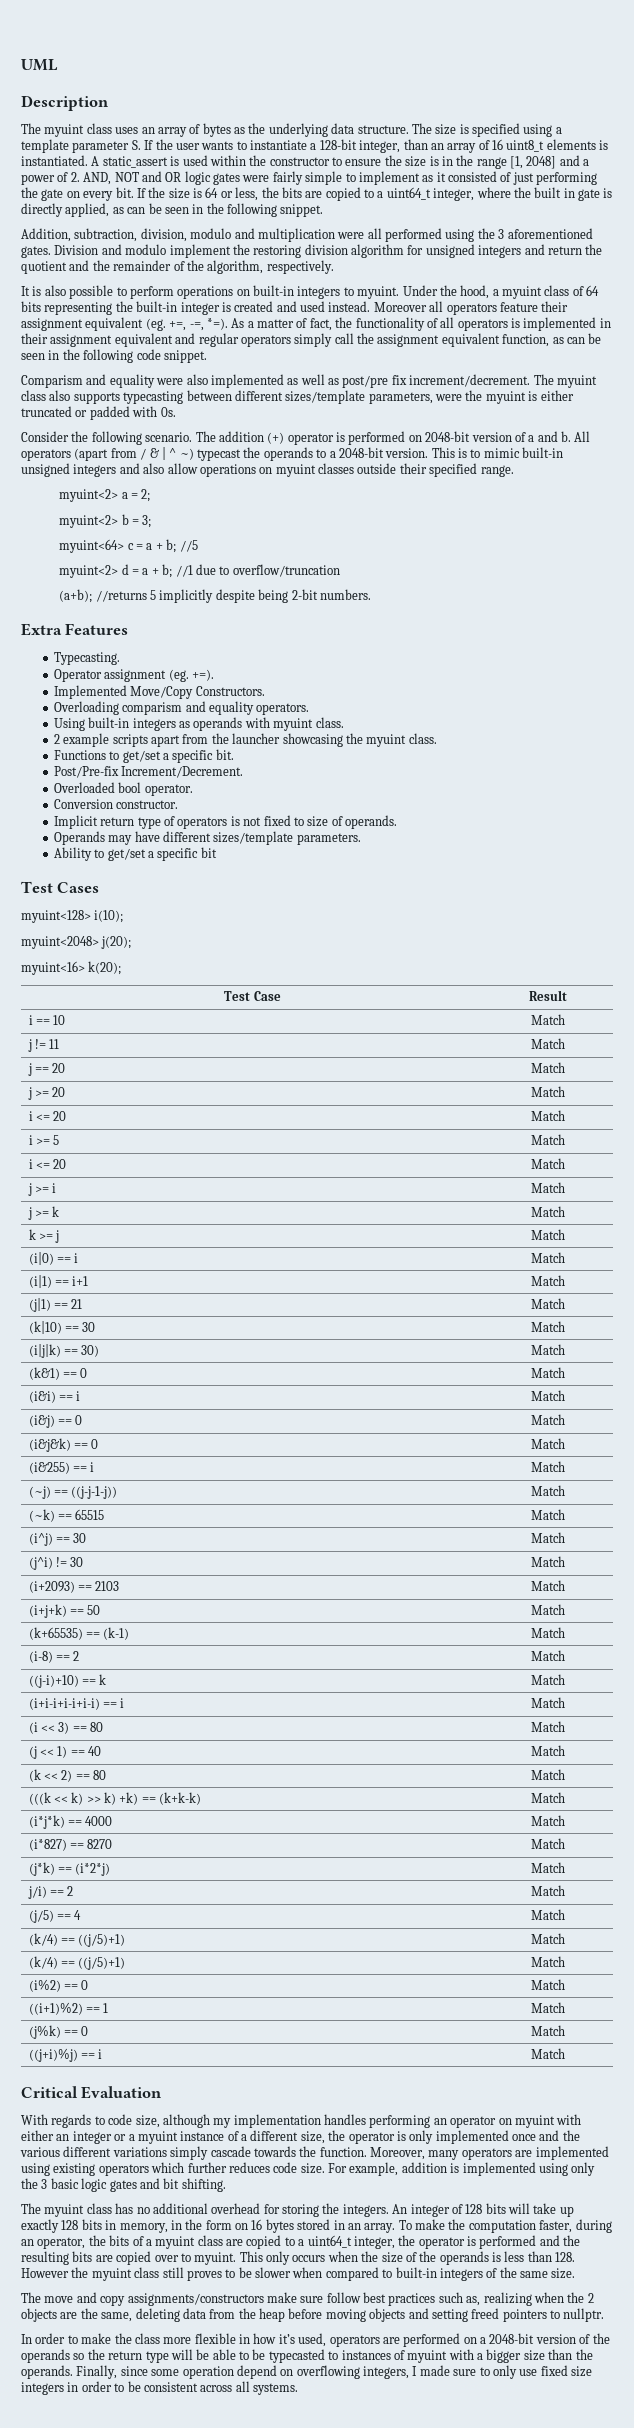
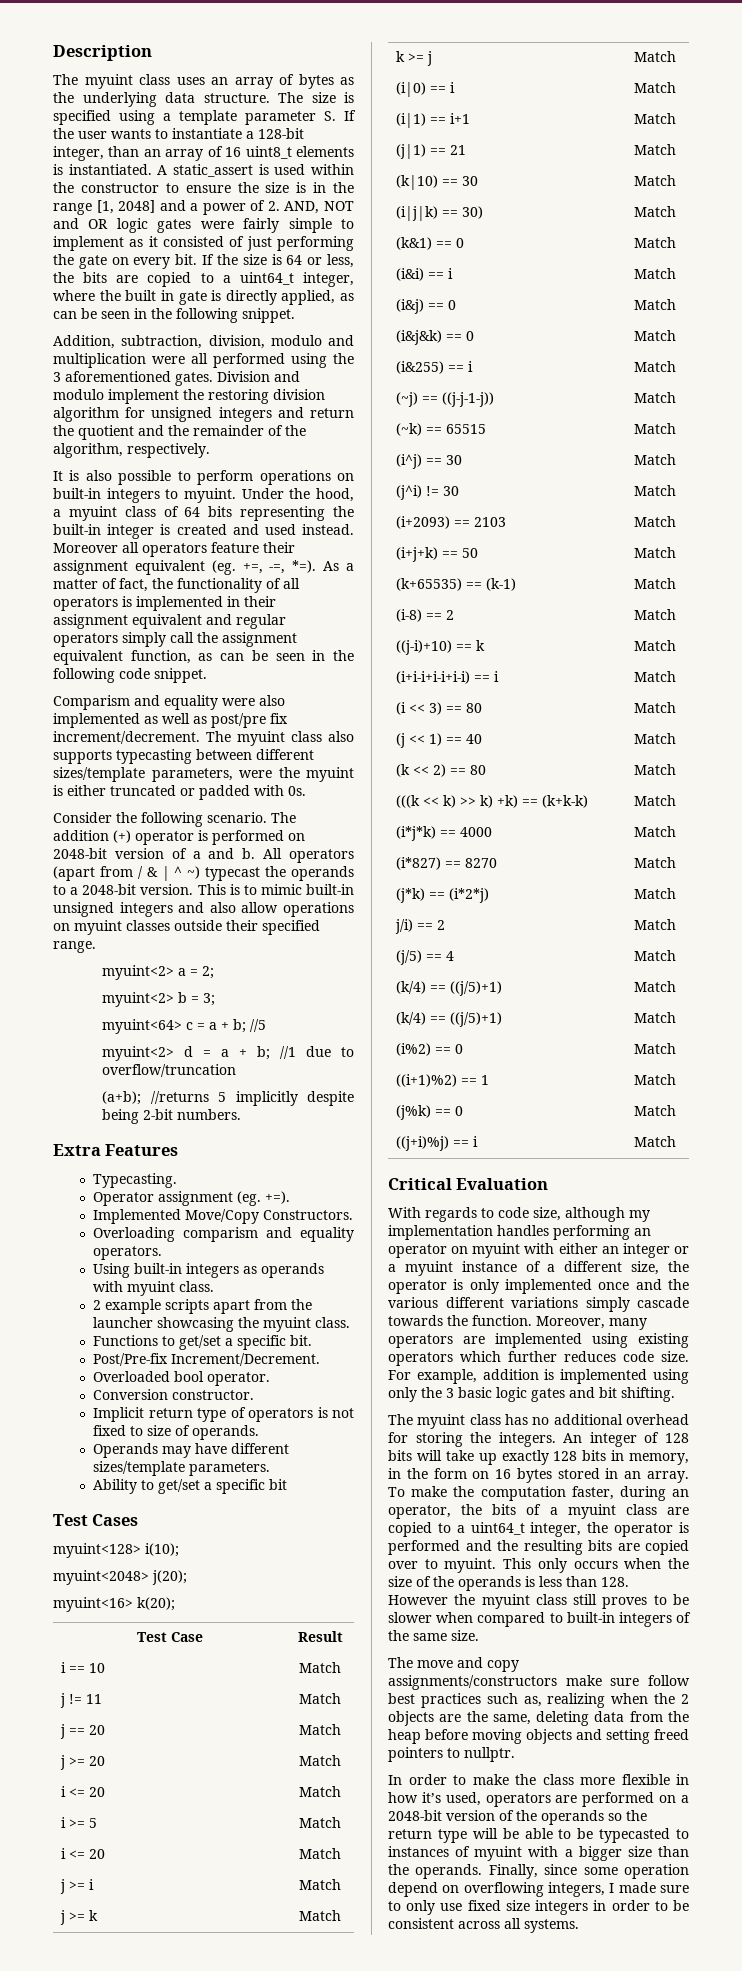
[21,59,58,71] UML // -> (53, 53) none

